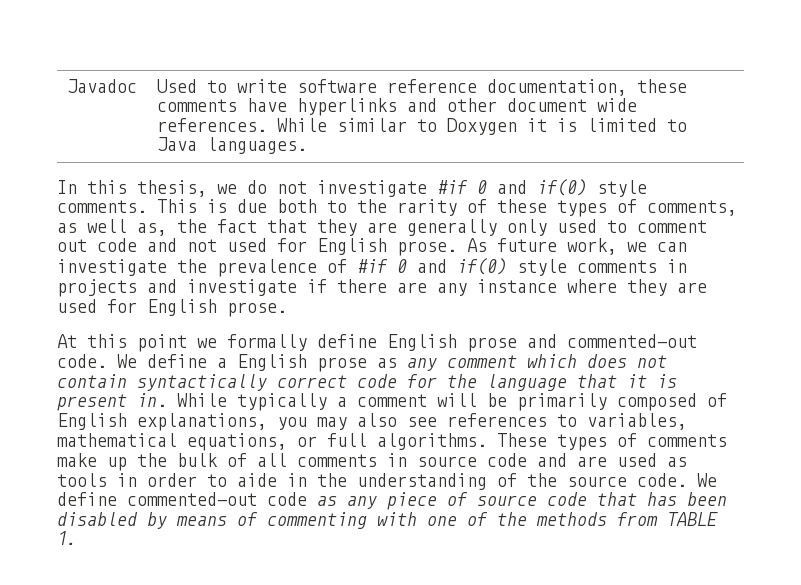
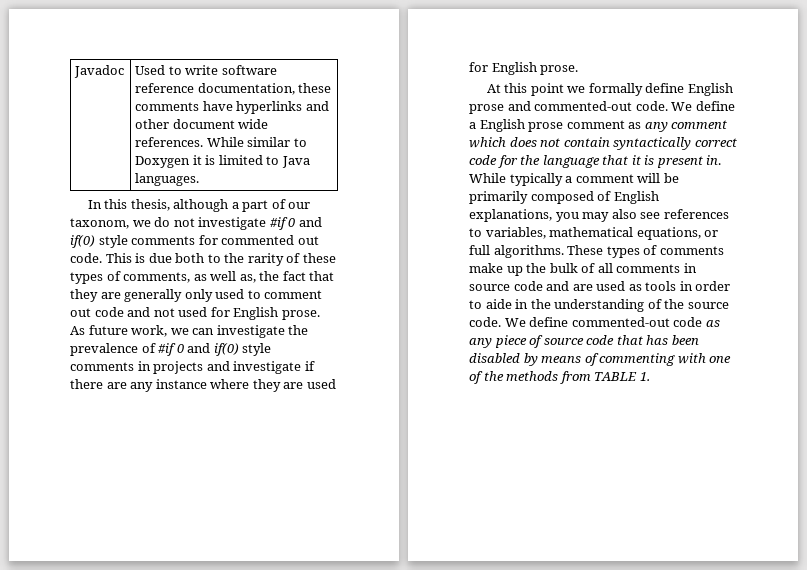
(207, 188) none -> [173,199,311,212] [70,218,129,229] although a part of our taxonom,
[57,200,147,213] comments. -> [131,235,319,245] [70,253,102,263] comments for commented out code.
(367, 364) none -> [566,120,625,129] comment

